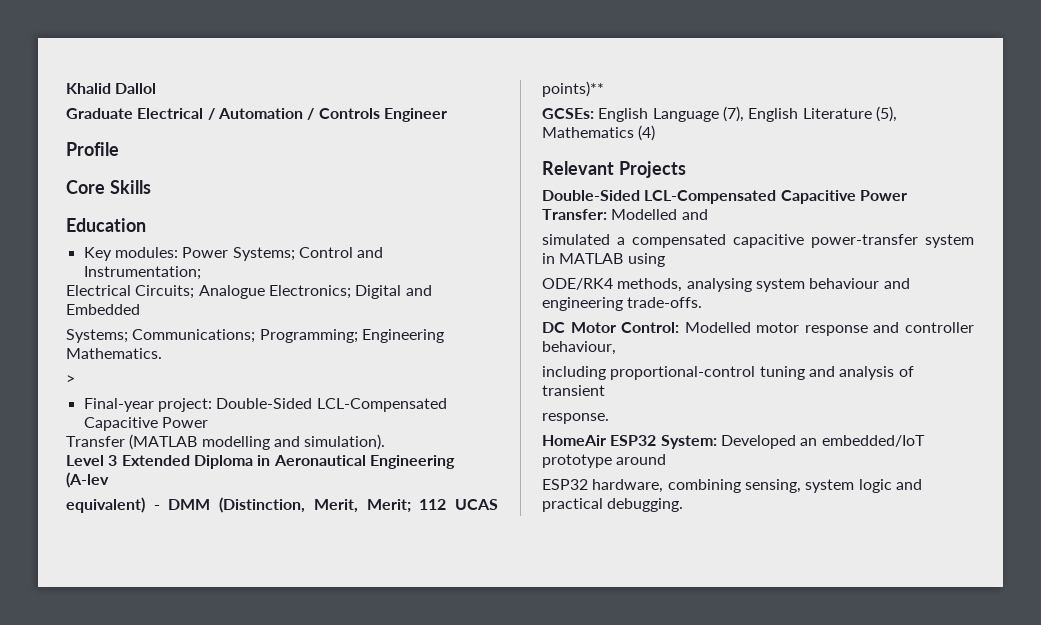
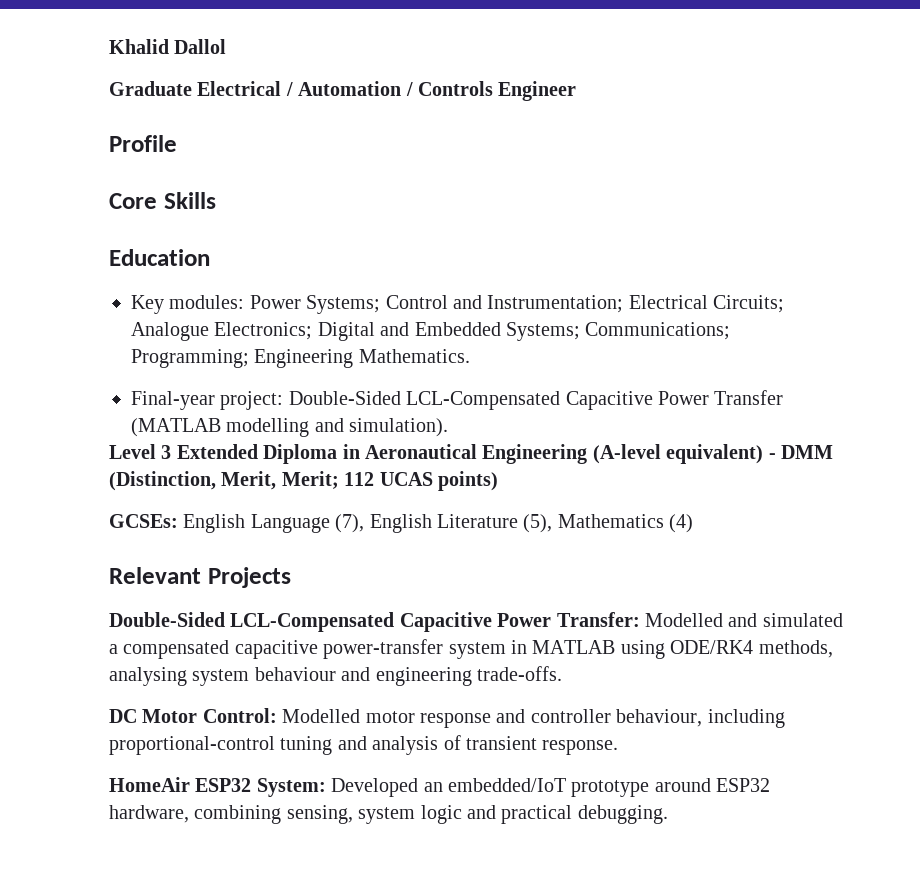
(201, 273) // -> (624, 304) none
(140, 309) // -> (501, 329) none
[66,375,75,384] // > -> (470, 356) none
(208, 422) // -> (709, 398) none
[66,472,109,488] (A-lev // -> [592,444,661,464] (A-level
[542,81,604,97] points)** -> [438,471,498,491] points)
(708, 214) // -> (758, 620) none
(665, 260) // -> (665, 649) none
(616, 348) // -> (703, 718) none
(605, 390) // -> (537, 743) none
(667, 459) // -> (711, 785) none

